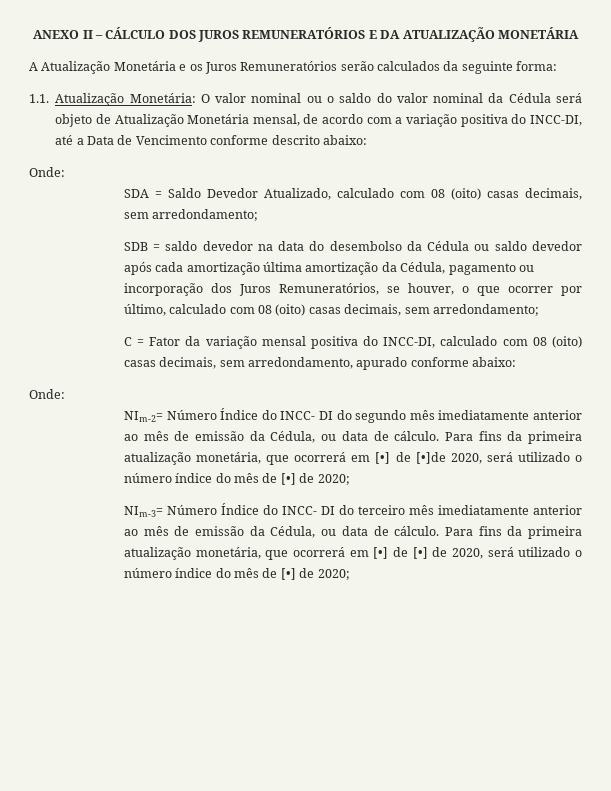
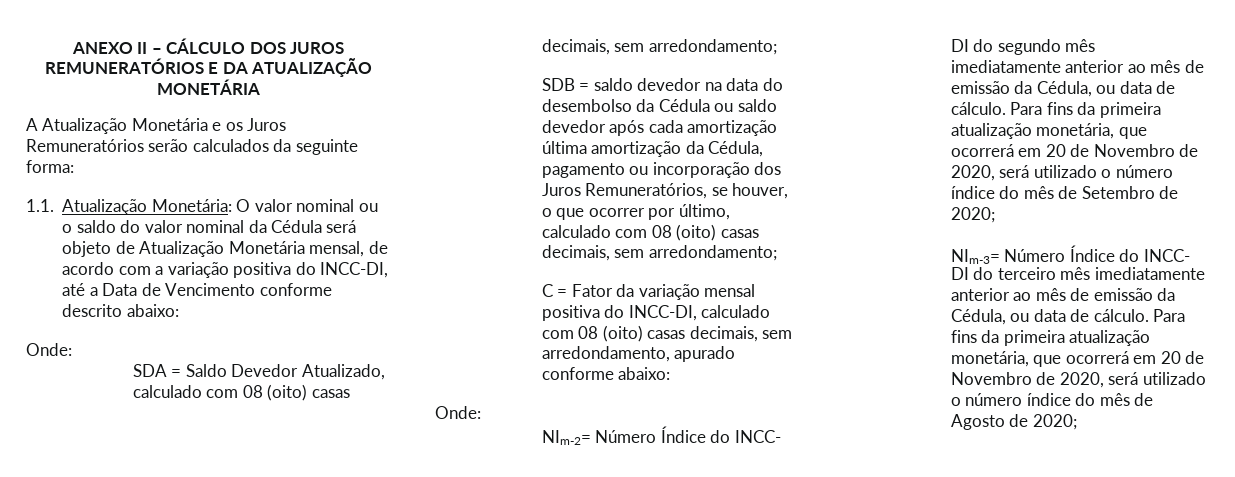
[375,452,583,464] [123,473,296,485] [•] de [•]de 2020, será utilizado o número índice do mês de [•] -> [1045,144,1199,157] [950,165,1173,181] [950,186,1155,199] 20 de Novembro de 2020, será utilizado o número índice do mês de Setembro
[373,547,428,559] [•] de [•] -> [1160,351,1205,364] [950,372,1032,385] 20 de Novembro
[280,568,296,580] [•] -> [950,414,1005,430] Agosto

